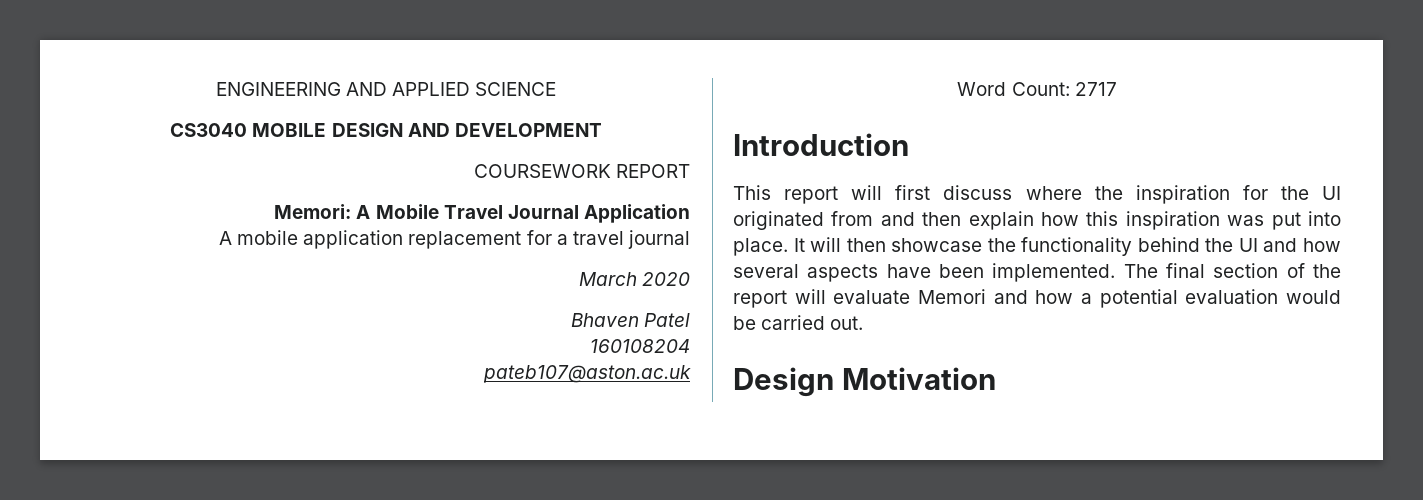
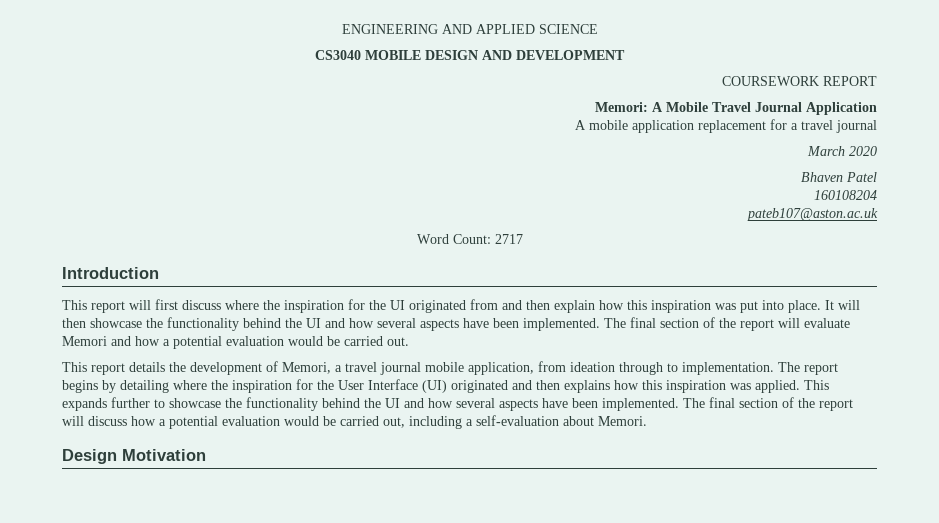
(864, 323) none -> [62,361,838,375] [62,379,829,393] [62,397,853,411] [62,415,647,429] // This report details the development of Memori, a travel journal mobile application, from ideation through to implementation. The report begins by detailing where the inspiration for the User Interface (UI) originated and then explains how this inspiration was applied. This expands further to showcase the functionality behind the UI and how several aspects have been implemented. The final section of the report will discuss how a potential evaluation would be carried out, including a self-evaluation about Memori.

